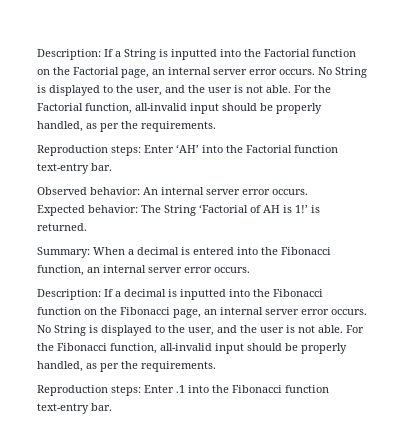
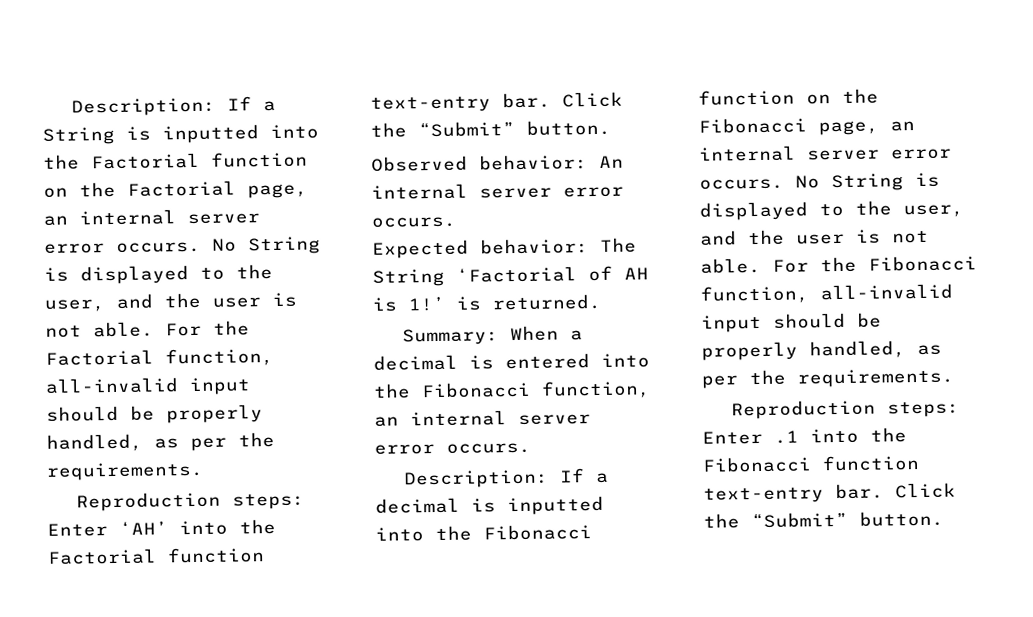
(112, 167) none -> [562,91,623,108] [370,119,611,138] Click the “Submit” button.
(112, 407) none -> [895,482,956,499] [703,510,944,529] Click the “Submit” button.

